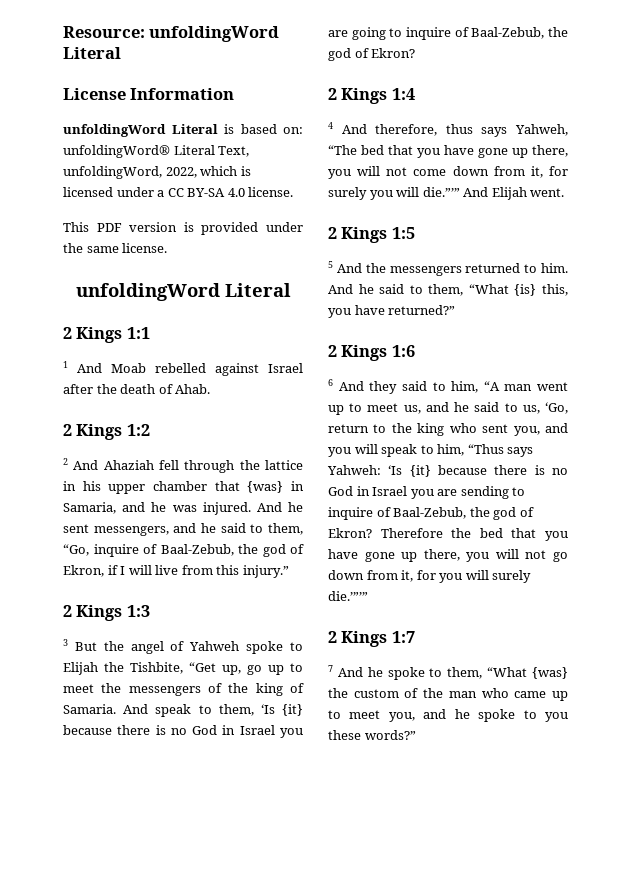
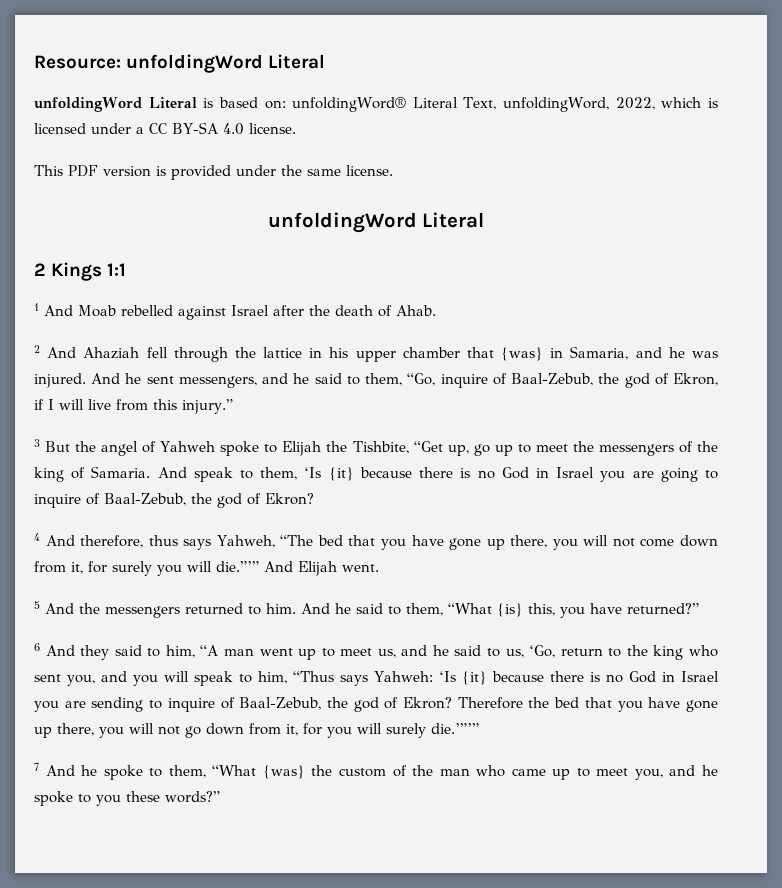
[63,88,235,100] // License Information -> (326, 61) none
[63,424,150,440] // 2 Kings 1:2 -> (436, 310) none
[63,605,150,621] // 2 Kings 1:3 -> (233, 406) none
[328,88,415,104] // 2 Kings 1:4 -> (314, 499) none
[328,227,415,243] // 2 Kings 1:5 -> (379, 568) none
[328,345,415,361] // 2 Kings 1:6 -> (699, 608) none
[328,631,415,647] // 2 Kings 1:7 -> (479, 728) none

